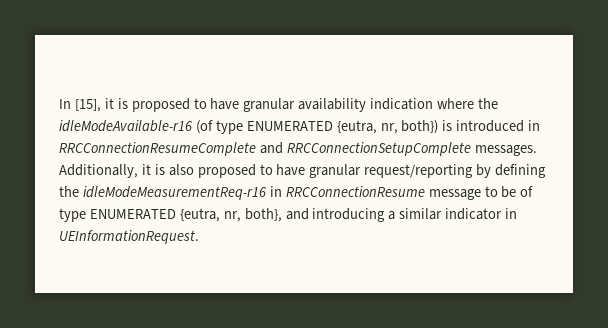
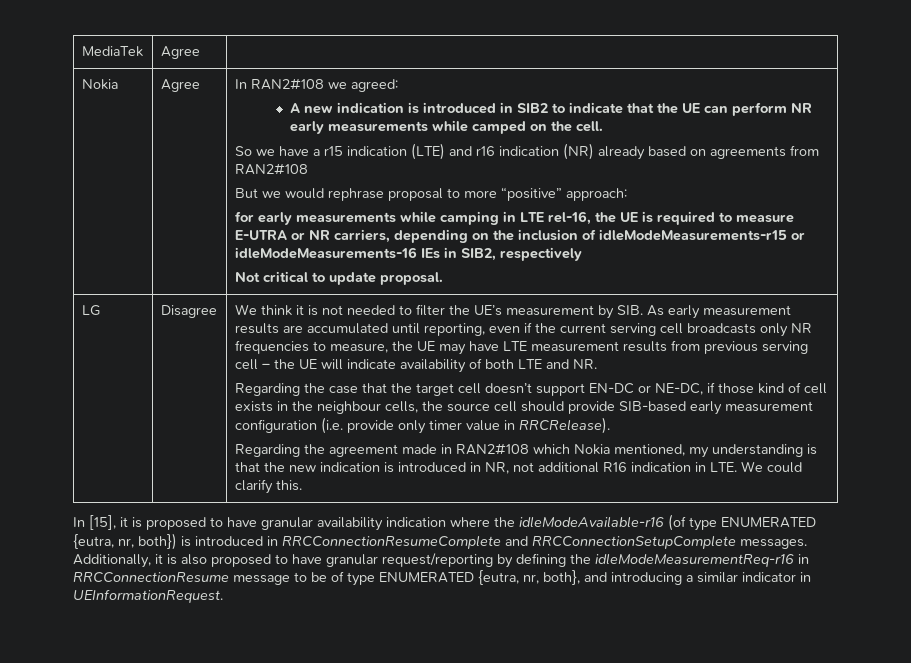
(59, 104) none -> [81,46,143,57] [160,46,200,59] [81,79,118,90] [160,79,200,92] [234,78,398,92] [290,102,813,116] [290,120,604,134] [234,143,819,160] [234,163,308,175] [234,187,627,201] [234,211,794,225] [234,229,805,243] [234,247,582,261] [234,271,443,285] [81,305,101,316] [160,305,217,318] [234,304,791,319] [234,322,812,337] [234,340,808,355] [234,358,597,373] [234,382,827,396] [234,401,813,415] [234,417,610,434] [234,443,817,458] [234,461,802,474] [234,479,302,494] MediaTek | Agree | // Nokia | Agree | In RAN2#108 we agreed: // A new indication is introduced in SIB2 to indicate that the UE can perform NR early measurements while camped on the cell. // So we have a r15 indication (LTE) and r16 indication (NR) already based on agreements from RAN2#108 // But we would rephrase proposal to more “positive” approach: // for early measurements while camping in LTE rel-16, the UE is required to measure E-UTRA or NR carriers, depending on the inclusion of idleModeMeasurements-r15 or idleModeMeasurements-16 IEs in SIB2, respectively // Not critical to update proposal. // LG | Disagree | We think it is not needed to filter the UE’s measurement by SIB. As early measurement results are accumulated until reporting, even if the current serving cell broadcasts only NR frequencies to measure, the UE may have LTE measurement results from previous serving cell – the UE will indicate availability of both LTE and NR. // Regarding the case that the target cell doesn’t support EN-DC or NE-DC, if those kind of cell exists in the neighbour cells, the source cell should provide SIB-based early measurement configuration (i.e. provide only timer value in RRCRelease). // Regarding the agreement made in RAN2#108 which Nokia mentioned, my understanding is that the new indication is introduced in NR, not additional R16 indication in LTE. We could clarify this. //

